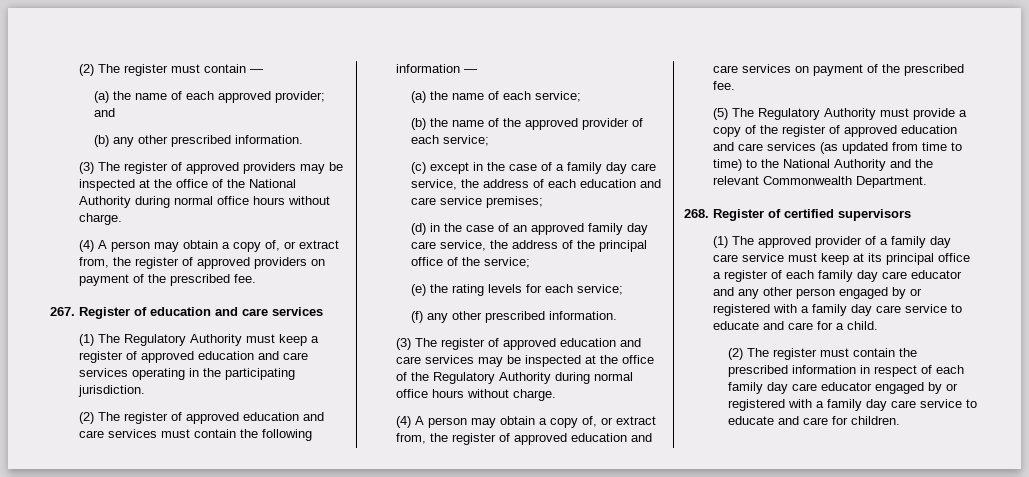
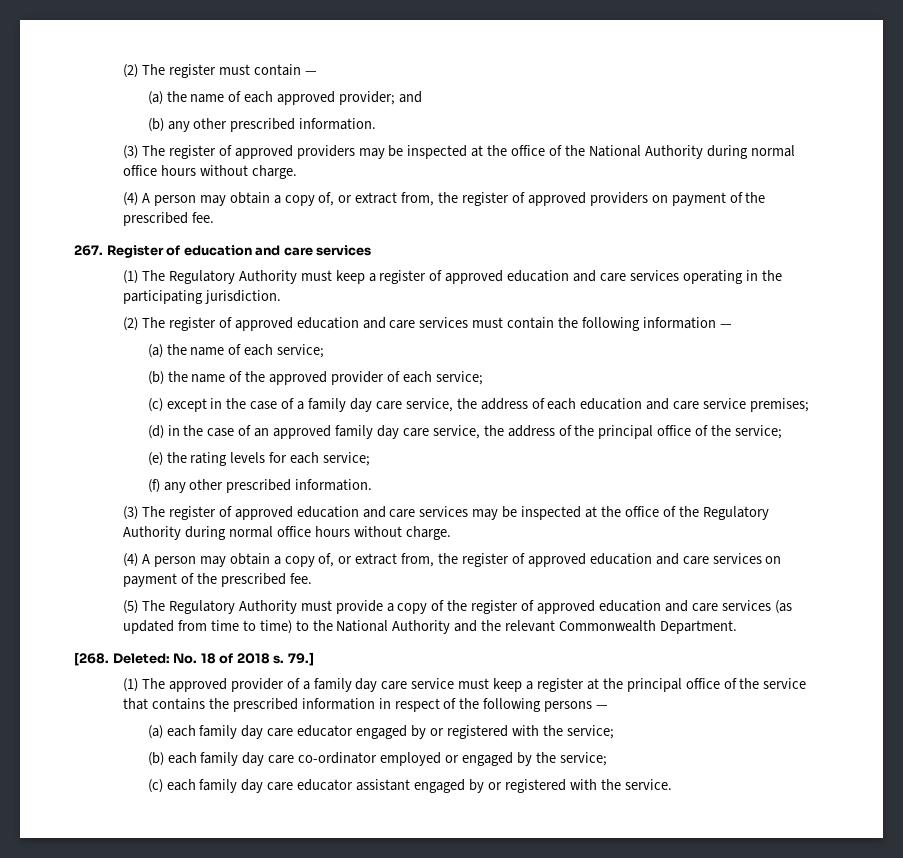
[684,209,911,221] 268. Register of certified supervisors -> [74,652,314,666] [268. Deleted: No. 18 of 2018 s. 79.]
[853,253,971,265] [713,270,963,282] [713,287,923,299] [713,304,963,316] [713,321,879,330] [728,348,896,360] at its principal office a register of each family day care educator and any other person engaged by or registered with a family day care service to educate and care for a child. // (2) The register must contain -> [526,678,807,692] [123,698,206,710] a register at the principal office of the service that contains
(933, 369) none -> [459,698,609,712] [147,725,163,739] the following persons — // (a)
[816,399,978,411] [728,416,901,425] a family day care service to educate and care for children. -> [542,725,614,739] [147,752,607,766] [147,779,672,793] the service; // (b) each family day care co-ordinator employed or engaged by the service; // (c) each family day care educator assistant engaged by or registered with the service.

